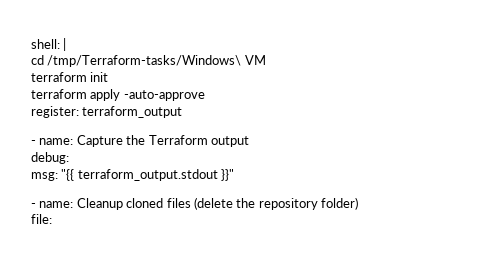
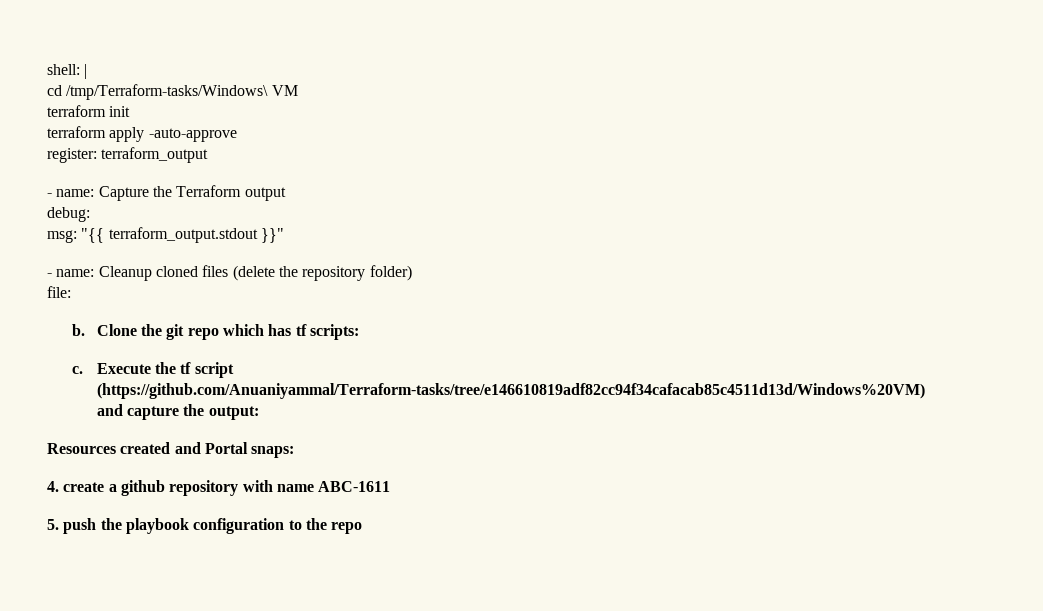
(52, 219) none -> [71,324,359,340] [71,362,234,378] [96,383,925,399] [96,404,259,420] [47,442,295,458] [47,480,391,496] [47,518,363,534] // b. Clone the git repo which has tf scripts: // c. Execute the tf script (https://github.com/Anuaniyammal/Terraform-tasks/tree/e146610819adf82cc94f34cafacab85c4511d13d/Windows%20VM) // and capture the output: // Resources created and Portal snaps: // 4. create a github repository with name ABC-1611 // 5. push the playbook configuration to the repo

